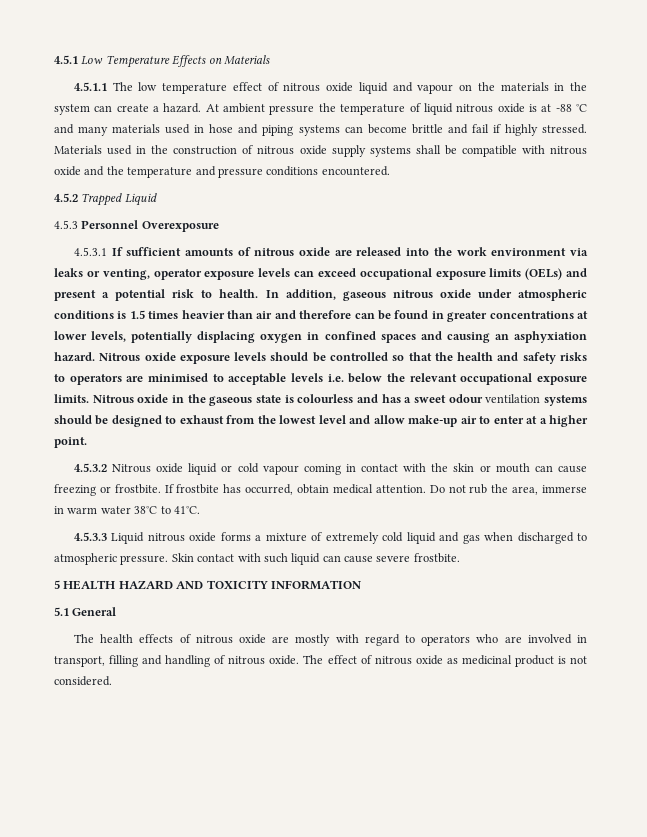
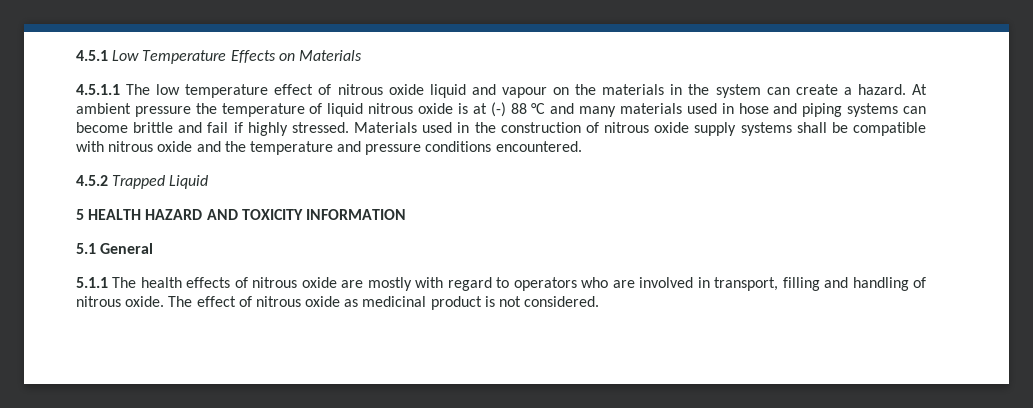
[555,104,572,112] -88 -> [490,102,527,117] (-) 88
[54,220,219,232] [73,247,589,256] [54,268,587,280] [54,289,587,301] [54,310,588,322] [54,331,587,343] [54,352,587,364] [54,373,588,385] [54,394,587,406] [54,415,589,427] [54,437,87,448] [73,463,588,475] [54,484,587,496] [54,506,200,514] [73,532,587,544] [54,553,460,565] // 4.5.3 Personnel Overexposure // 4.5.3.1 If sufficient amounts of nitrous oxide are released into the work environment via leaks or venting, operator exposure levels can exceed occupational exposure limits (OELs) and present a potential risk to health. In addition, gaseous nitrous oxide under atmospheric conditions is 1.5 times heavier than air and therefore can be found in greater concentrations at lower levels, potentially displacing oxygen in confined spaces and causing an asphyxiation hazard. Nitrous oxide exposure levels should be controlled so that the health and safety risks to operators are minimised to acceptable levels i.e. below the relevant occupational exposure limits. Nitrous oxide in the gaseous state is colourless and has a sweet odour ventilation systems should be designed to exhaust from the lowest level and allow make-up air to enter at a higher point. // 4.5.3.2 Nitrous oxide liquid or cold vapour coming in contact with the skin or mouth can cause freezing or frostbite. If frostbite has occurred, obtain medical attention. Do not rub the area, immerse in warm water 38°C to 41°C. // 4.5.3.3 Liquid nitrous oxide forms a mixture of extremely cold liquid and gas when discharged to atmospheric pressure. Skin contact with such liquid can cause severe frostbite. -> (209, 182) none
(117, 611) none -> [76,277,108,288] 5.1.1

